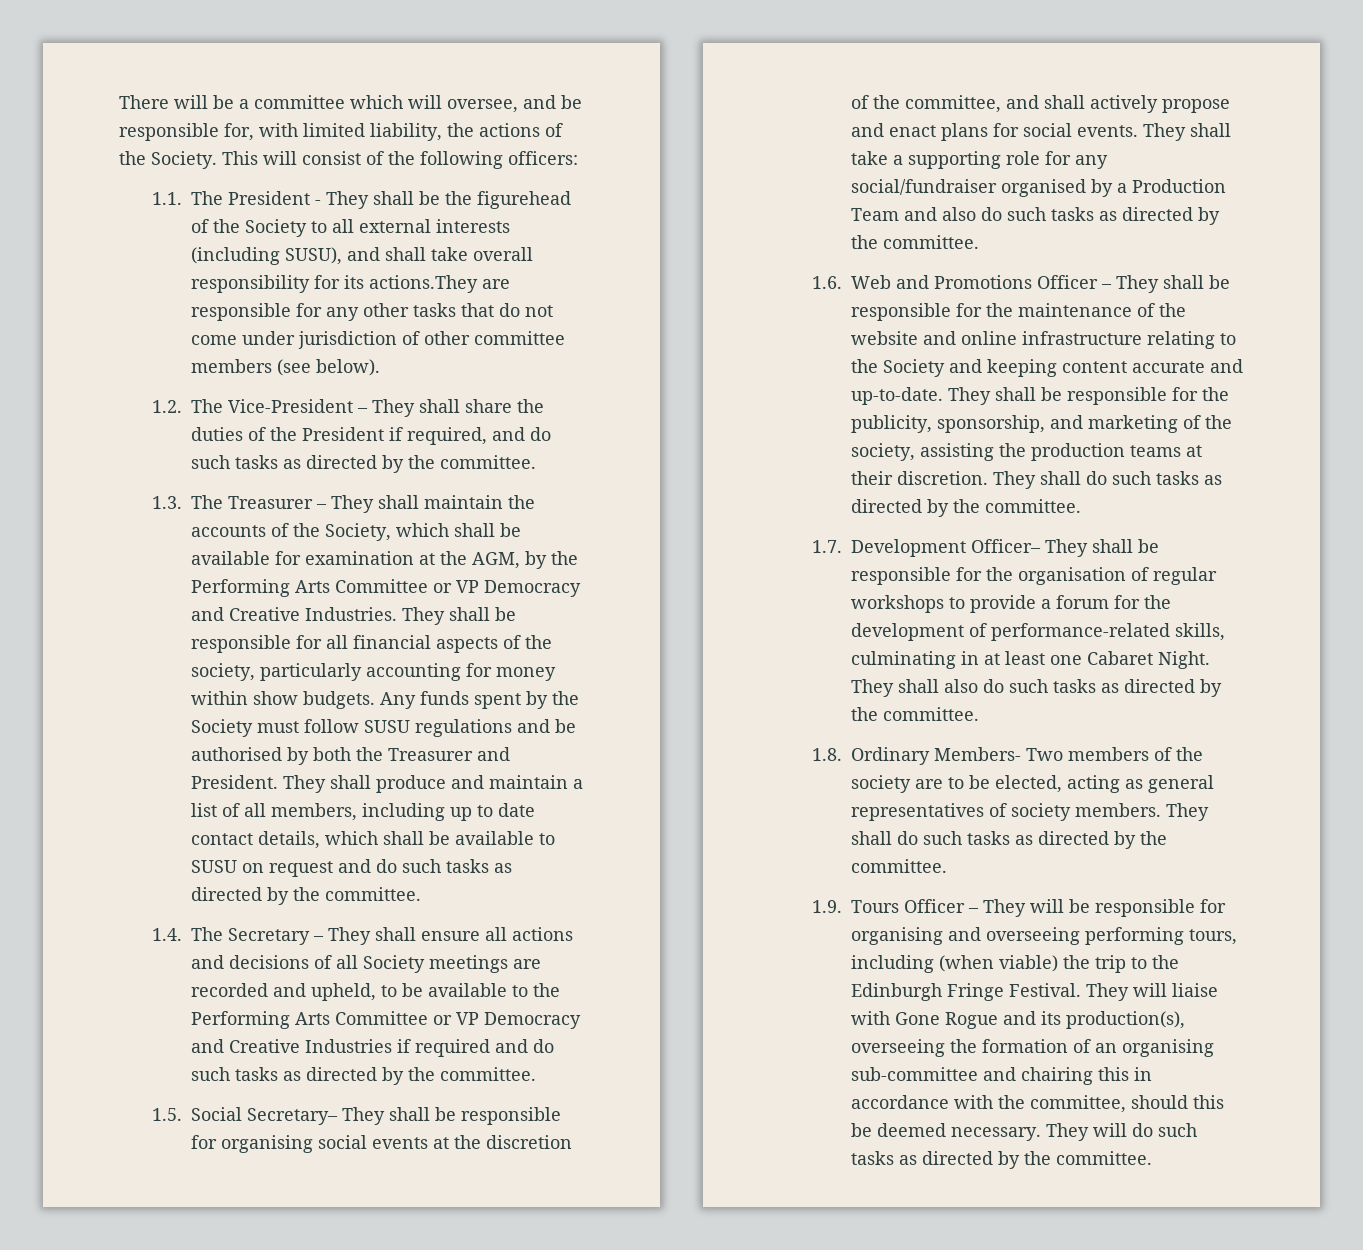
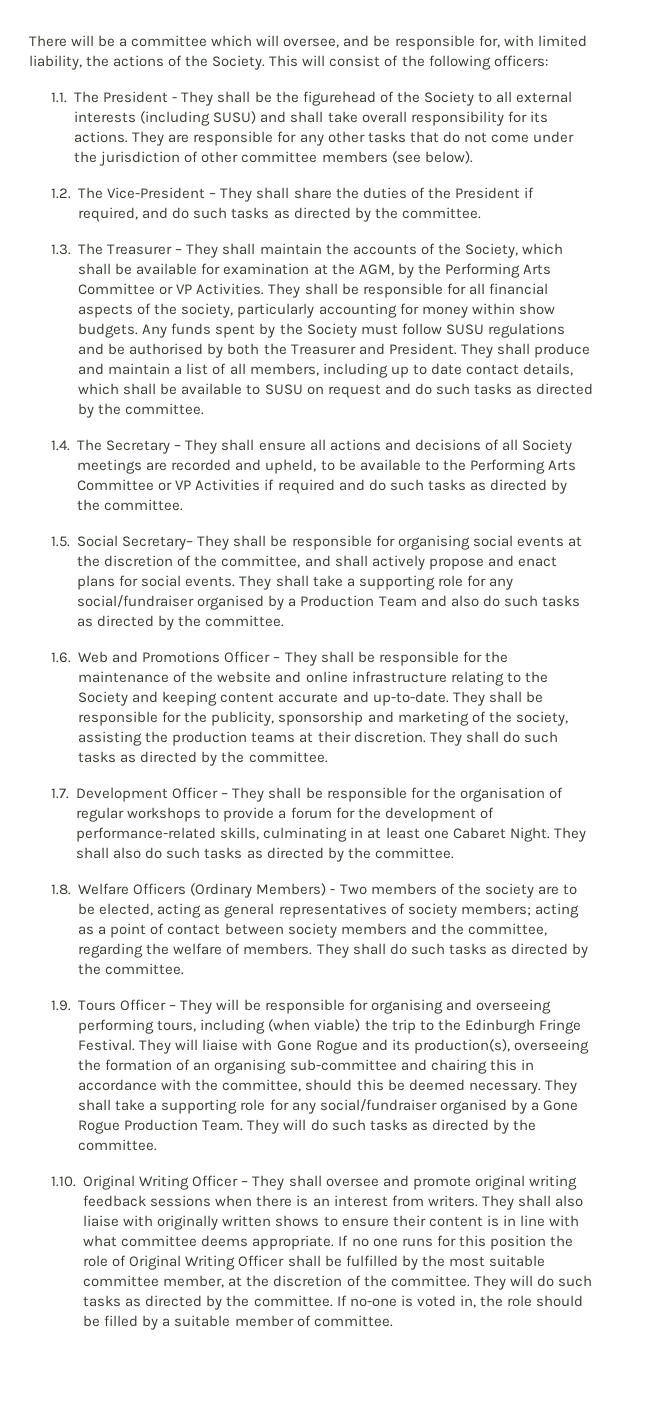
[285,247,343,265] SUSU), -> [213,111,257,124] SUSU)
[369,275,479,293] actions.They -> [74,131,165,146] actions. They
(296, 338) none -> [74,151,98,163] the
[484,580,582,597] [191,607,398,621] Democracy and Creative Industries. -> [196,283,265,295] Activities.
[484,1012,582,1029] [191,1039,393,1053] Democracy and Creative Industries -> [195,479,261,491] Activities
[937,415,1046,433] sponsorship, -> [278,711,364,726] sponsorship
[971,539,1042,553] Officer– -> [172,787,229,799] Officer –
[851,747,1022,765] Ordinary Members- -> [78,883,336,898] Welfare Officers (Ordinary Members) -
(1072, 812) none -> [460,903,579,918] [78,923,547,938] [78,943,241,958] members; acting as a point of contact between society members and the committee, regarding the welfare of
[1093,1123,1198,1137] [851,1151,1153,1169] will do such tasks as directed by the committee. -> [78,1099,578,1114] [78,1119,536,1134] [78,1139,158,1151] [50,1175,577,1190] [83,1195,583,1210] [83,1215,579,1230] [83,1235,573,1250] [83,1255,545,1270] [83,1275,592,1290] [83,1295,583,1310] [83,1315,393,1330] shall take a supporting role for any social/fundraiser organised by a Gone Rogue Production Team. They will do such tasks as directed by the committee. // 1.10. Original Writing Officer – They shall oversee and promote original writing feedback sessions when there is an interest from writers. They shall also liaise with originally written shows to ensure their content is in line with what committee deems appropriate. If no one runs for this position the role of Original Writing Officer shall be fulfilled by the most suitable committee member, at the discretion of the committee. They will do such tasks as directed by the committee. If no-one is voted in, the role should be filled by a suitable member of committee.

